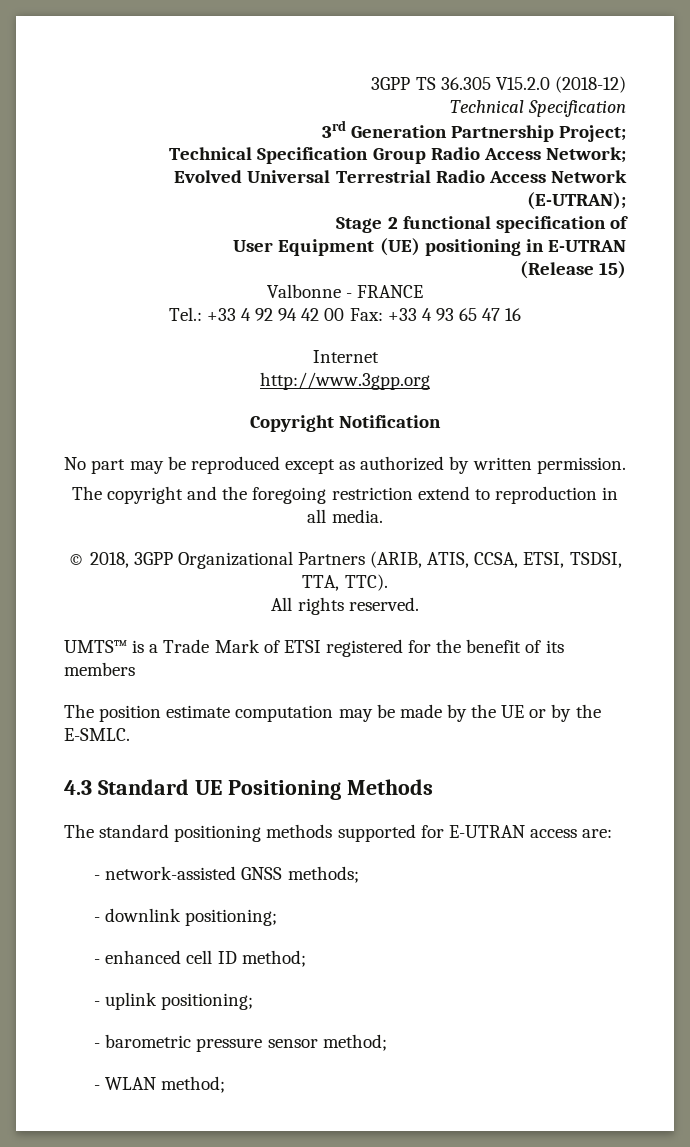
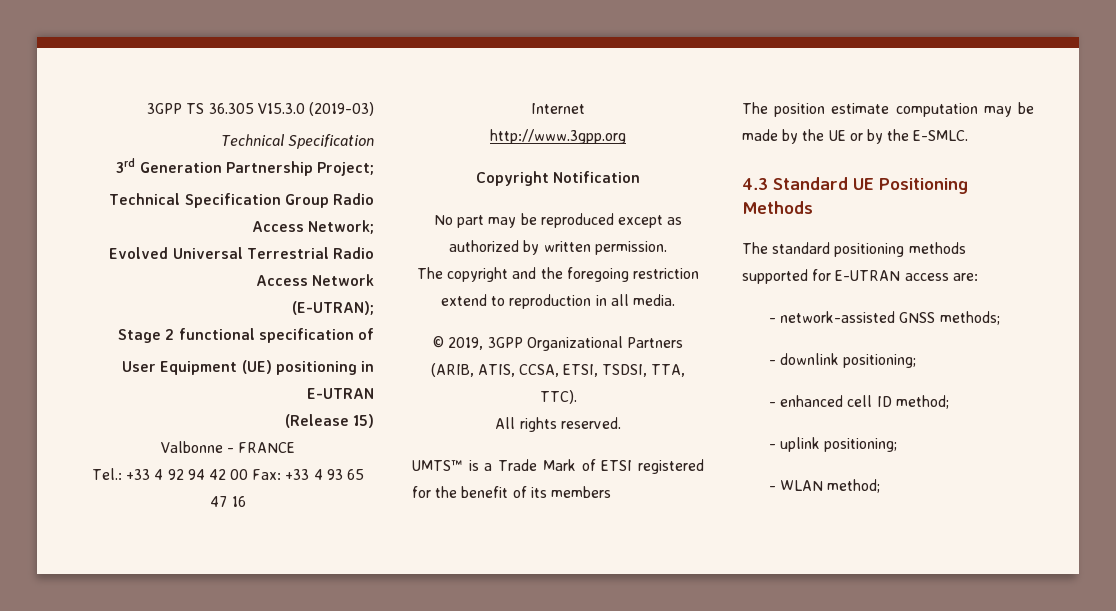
[495,76,626,93] V15.2.0 (2018-12) -> [257,102,374,116] V15.3.0 (2019-03)
[89,552,129,568] 2018, -> [448,337,484,350] 2019,
[94,1034,387,1052] // - barometric pressure sensor method; -> (898, 445) none

